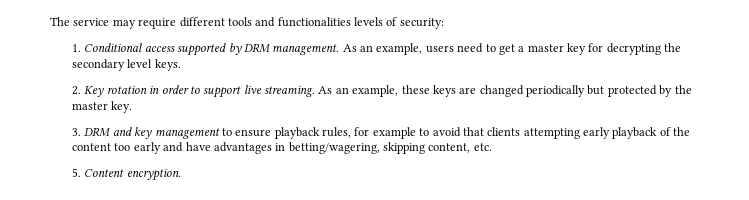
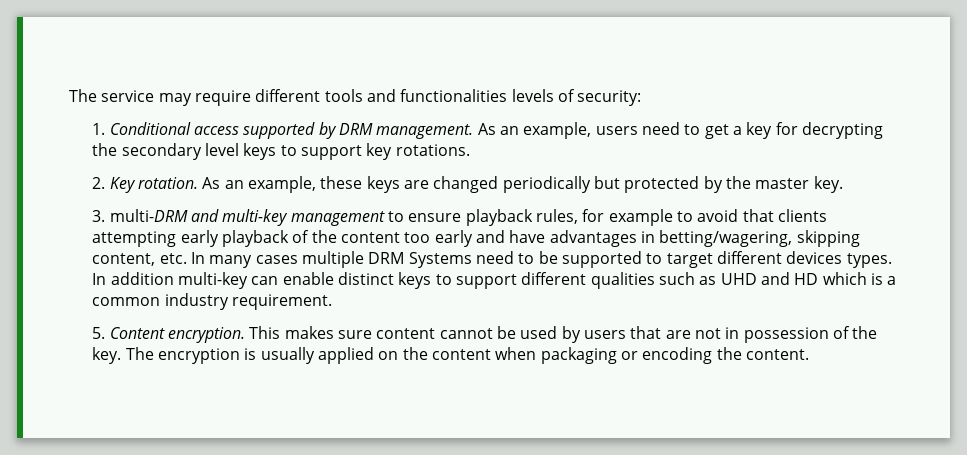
[527,44,564,52] master -> (742, 130) none
[154,59,181,71] [72,85,316,98] keys. // 2. Key rotation in order to support live streaming. -> [243,143,470,160] [92,177,199,193] keys to support key rotations. // 2. Key rotation.
[84,127,153,139] DRM and key -> [109,209,289,226] multi-DRM and multi-key
[72,168,181,181] // 5. Content encryption. -> [191,251,892,268] [92,272,897,289] [92,293,333,310] [92,326,878,343] [92,347,809,364] In many cases multiple DRM Systems need to be supported to target different devices types. In addition multi-key can enable distinct keys to support different qualities such as UHD and HD which is a common industry requirement. // 5. Content encryption. This makes sure content cannot be used by users that are not in possession of the key. The encryption is usually applied on the content when packaging or encoding the content.

